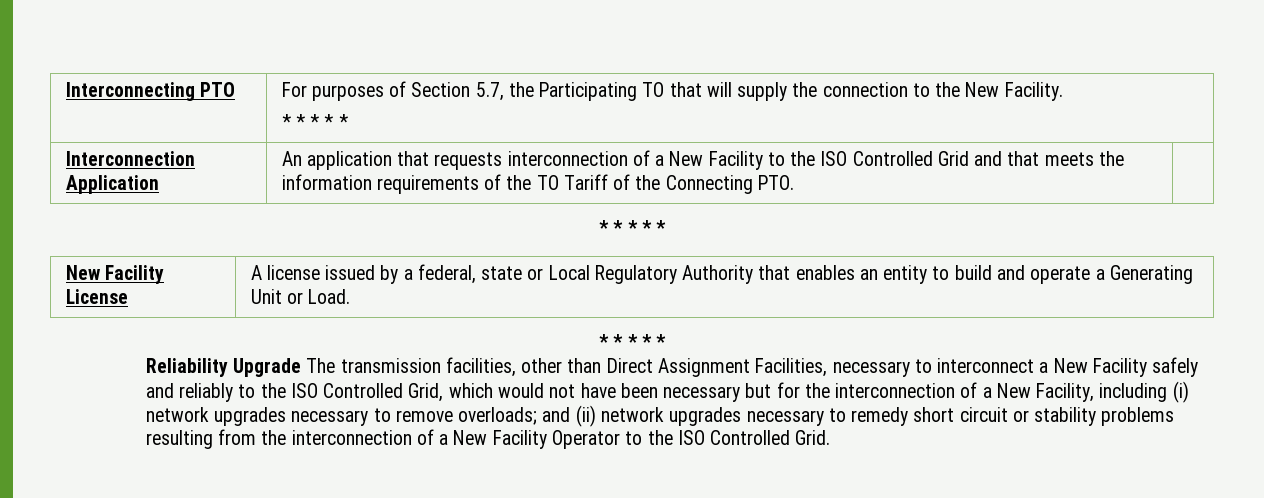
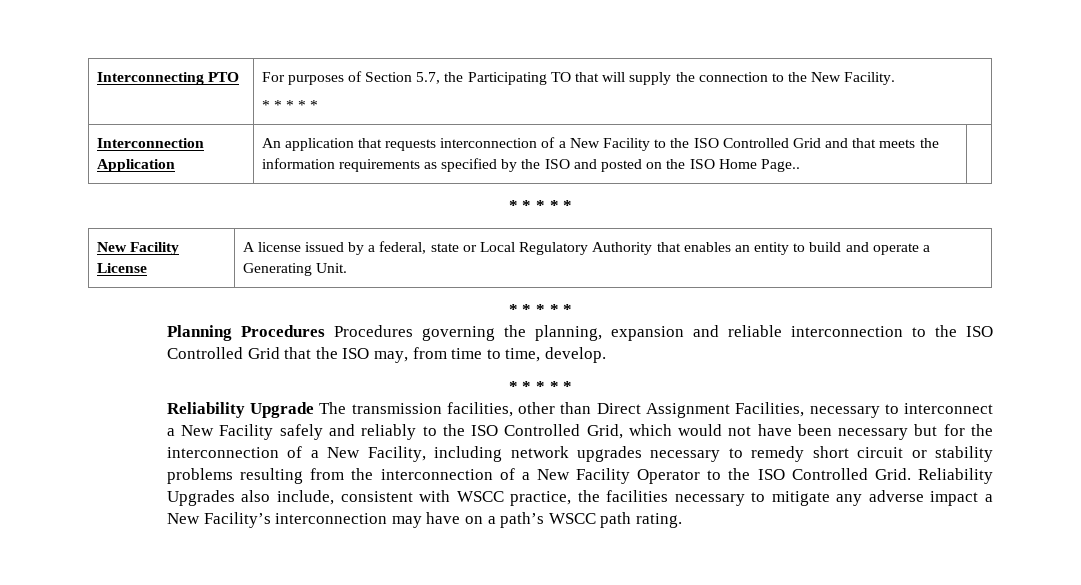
[484,174,794,194] of the TO Tariff of the Connecting PTO. -> [423,158,800,172] as specified by the ISO and posted on the ISO Home Page..
[250,289,351,304] Unit or Load. -> [315,263,347,273] [508,304,573,315] [166,325,993,341] [166,347,606,363] Unit. // * * * * * // Planning Procedures Procedures governing the planning, expansion and reliable interconnection to the ISO Controlled Grid that the ISO may, from time to time, develop.
[1172,381,1189,403] [145,405,596,427] (i) network upgrades necessary to remove overloads; and (ii) -> (503, 454) none
(831, 437) none -> [917,468,993,484] [166,490,994,506] [166,512,682,528] Reliability Upgrades also include, consistent with WSCC practice, the facilities necessary to mitigate any adverse impact a New Facility’s interconnection may have on a path’s WSCC path rating.

